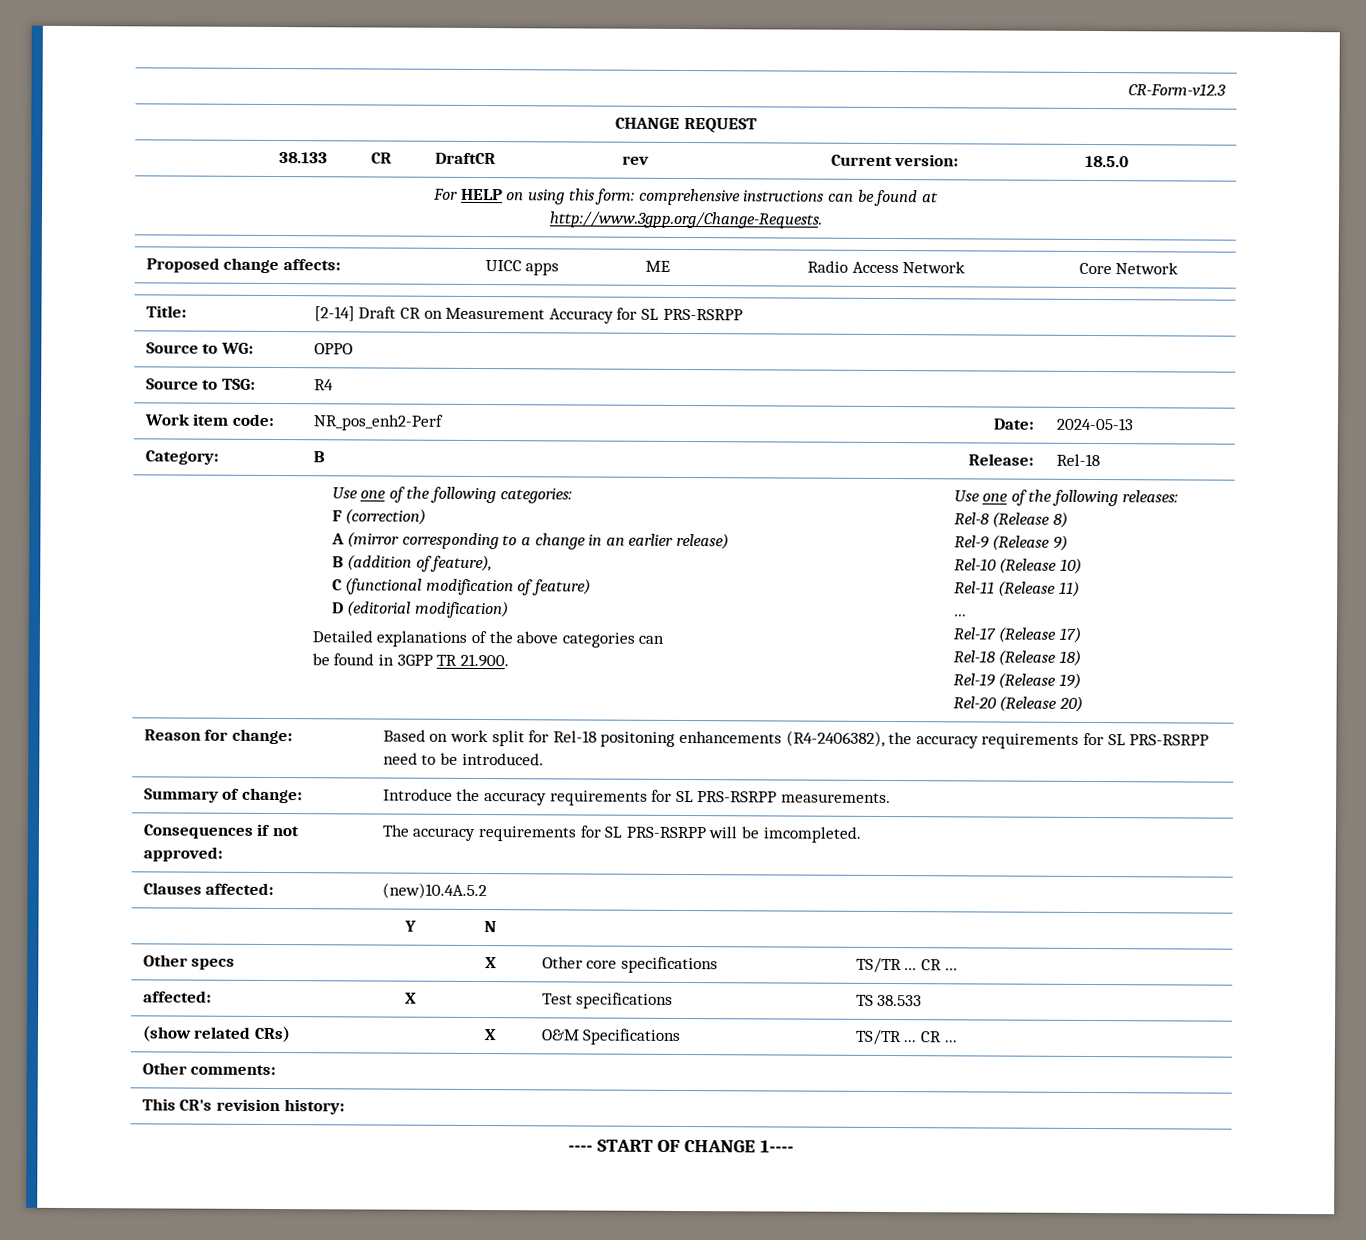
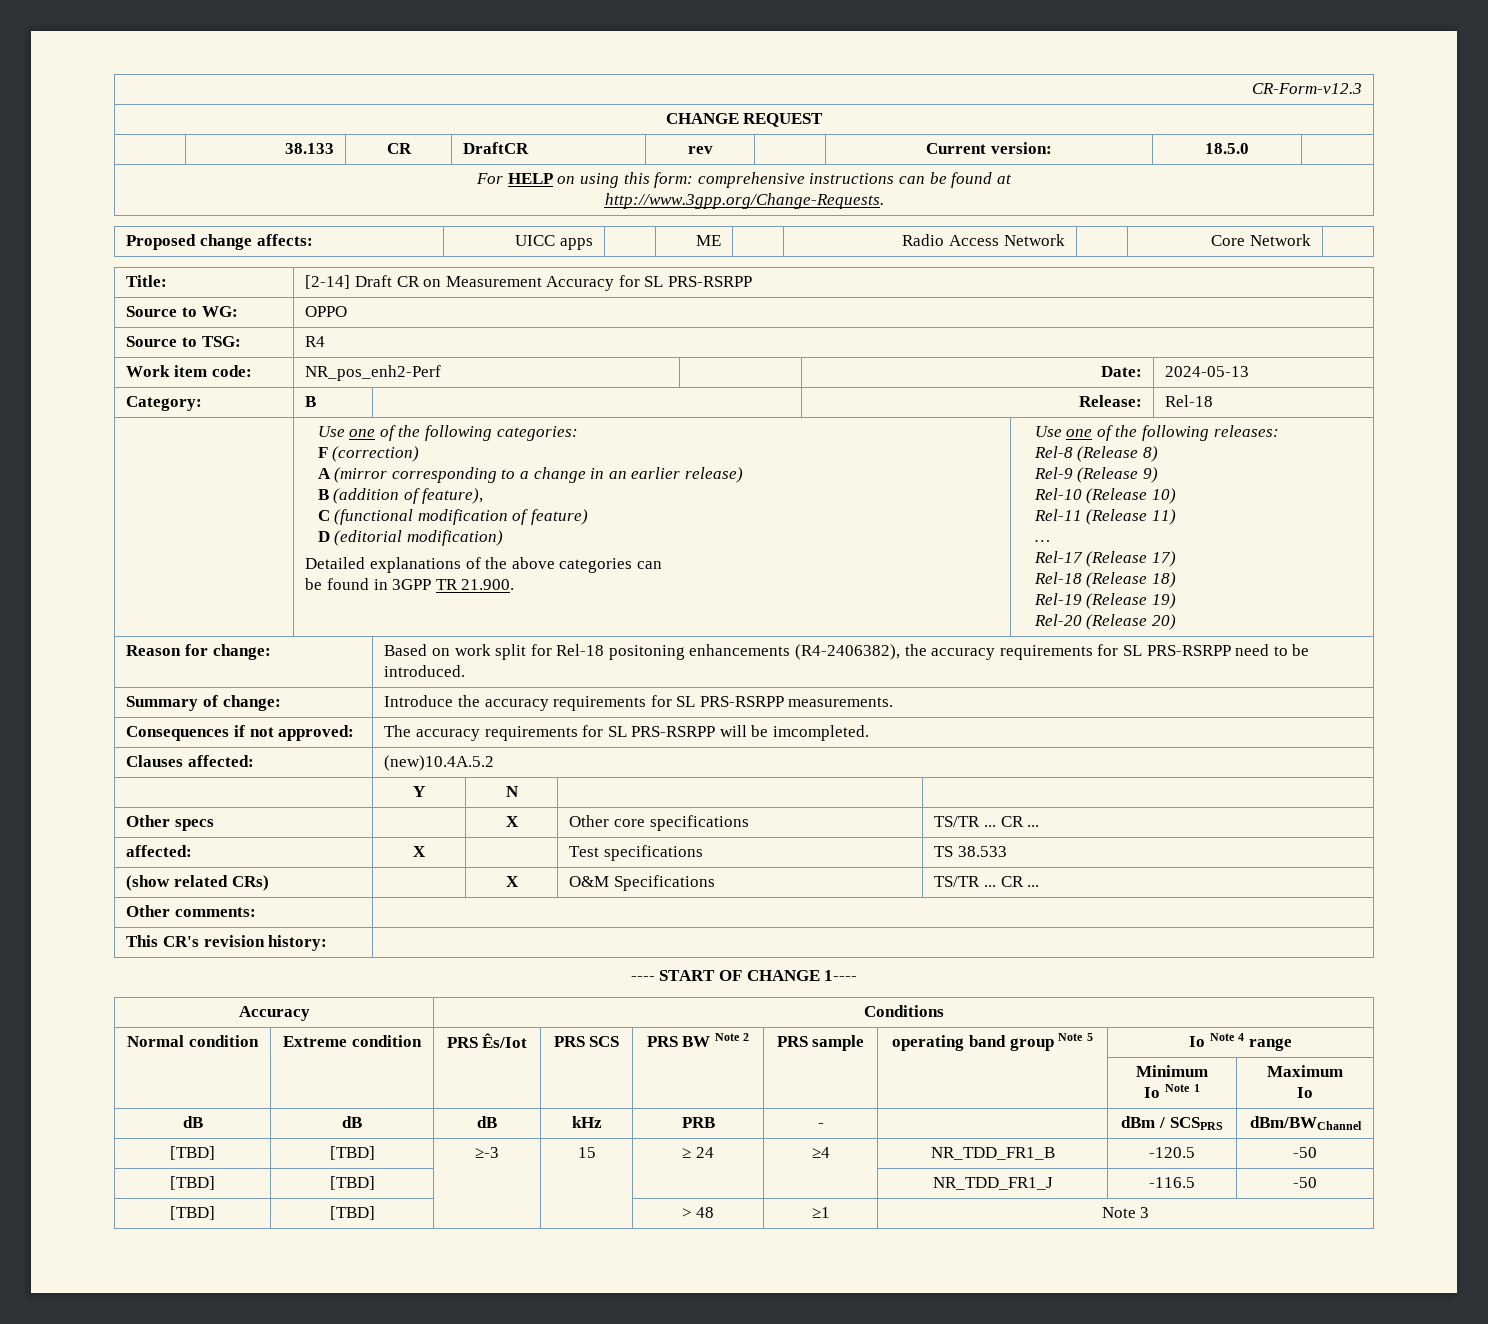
(795, 1146) none -> [238,1006,310,1021] [863,1005,944,1017] [127,1035,259,1047] [283,1035,422,1047] [446,1033,528,1048] [553,1036,620,1047] [646,1033,750,1047] [776,1035,865,1051] [892,1033,1093,1051] [1189,1033,1292,1051] [1136,1065,1208,1077] [1144,1084,1200,1098] [1267,1065,1343,1077] [1297,1087,1313,1098] [182,1116,203,1128] [342,1116,362,1128] [477,1116,497,1128] [571,1116,602,1128] [681,1117,715,1128] [817,1123,824,1128] [1121,1116,1223,1130] [1249,1116,1362,1130] [170,1146,215,1160] [329,1146,375,1160] [475,1147,499,1158] [577,1147,596,1158] [682,1147,714,1158] [811,1147,830,1158] [930,1147,1055,1160] [1149,1147,1195,1158] [1293,1147,1317,1158] [170,1176,215,1190] [329,1176,375,1190] [932,1177,1053,1190] [1149,1177,1195,1188] [1293,1177,1317,1188] [170,1206,215,1220] [329,1206,375,1220] [681,1207,715,1218] [811,1207,830,1218] [1101,1207,1150,1218] // Accuracy | Conditions // Normal condition | Extreme condition | PRS Ês/Iot | PRS SCS | PRS BW Note 2 | PRS sample | operating band group Note 5 | Io Note 4 range // | | | | | | | Minimum // Io Note 1 | Maximum // Io // dB | dB | dB | kHz | PRB | - | | dBm / SCSPRS | dBm/BWChannel // [TBD] | [TBD] | ≥-3 | 15 | ≥ 24 | ≥4 | NR_TDD_FR1_B | -120.5 | -50 // [TBD] | [TBD] | | | | | NR_TDD_FR1_J | -116.5 | -50 // [TBD] | [TBD] | | | > 48 | ≥1 | Note 3

